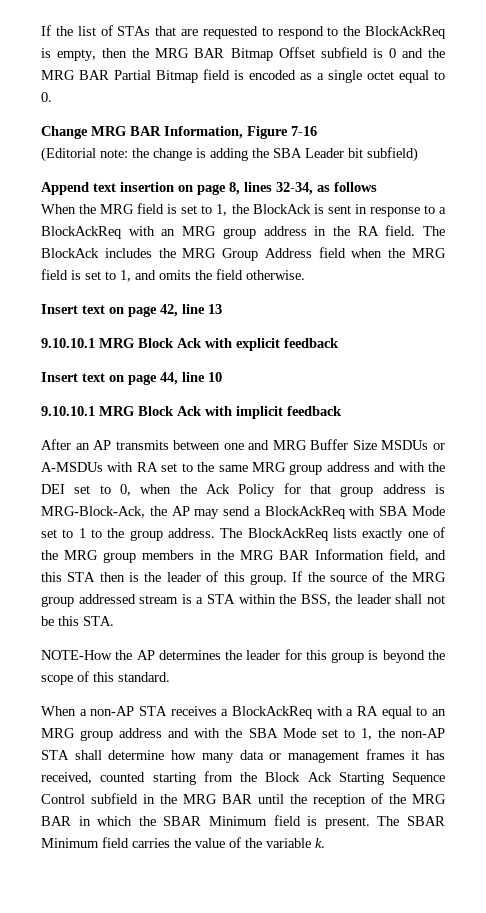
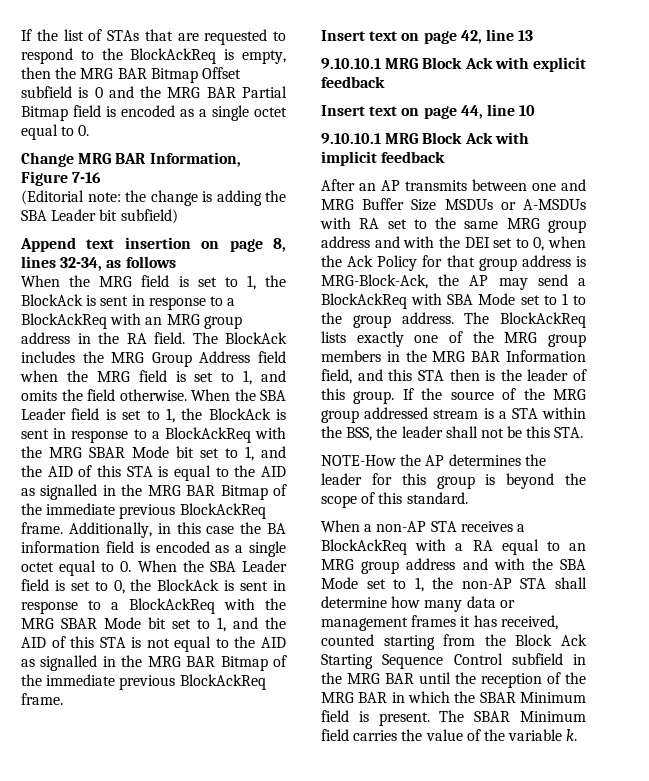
(305, 275) none -> [191,389,286,401] [21,408,286,423] [21,427,286,443] [21,446,286,461] [21,465,286,481] [21,484,287,500] [21,503,266,519] [21,522,286,538] [21,541,286,557] [21,560,287,576] [21,579,286,594] [21,598,286,614] [21,617,286,632] [21,636,286,652] [21,655,287,671] [21,674,266,690] [21,693,63,705] When the SBA Leader field is set to 1, the BlockAck is sent in response to a BlockAckReq with the MRG SBAR Mode bit set to 1, and the AID of this STA is equal to the AID as signalled in the MRG BAR Bitmap of the immediate previous BlockAckReq frame. Additionally, in this case the BA information field is encoded as a single octet equal to 0. When the SBA Leader field is set to 0, the BlockAck is sent in response to a BlockAckReq with the MRG SBAR Mode bit set to 1, and the AID of this STA is not equal to the AID as signalled in the MRG BAR Bitmap of the immediate previous BlockAckReq frame.

